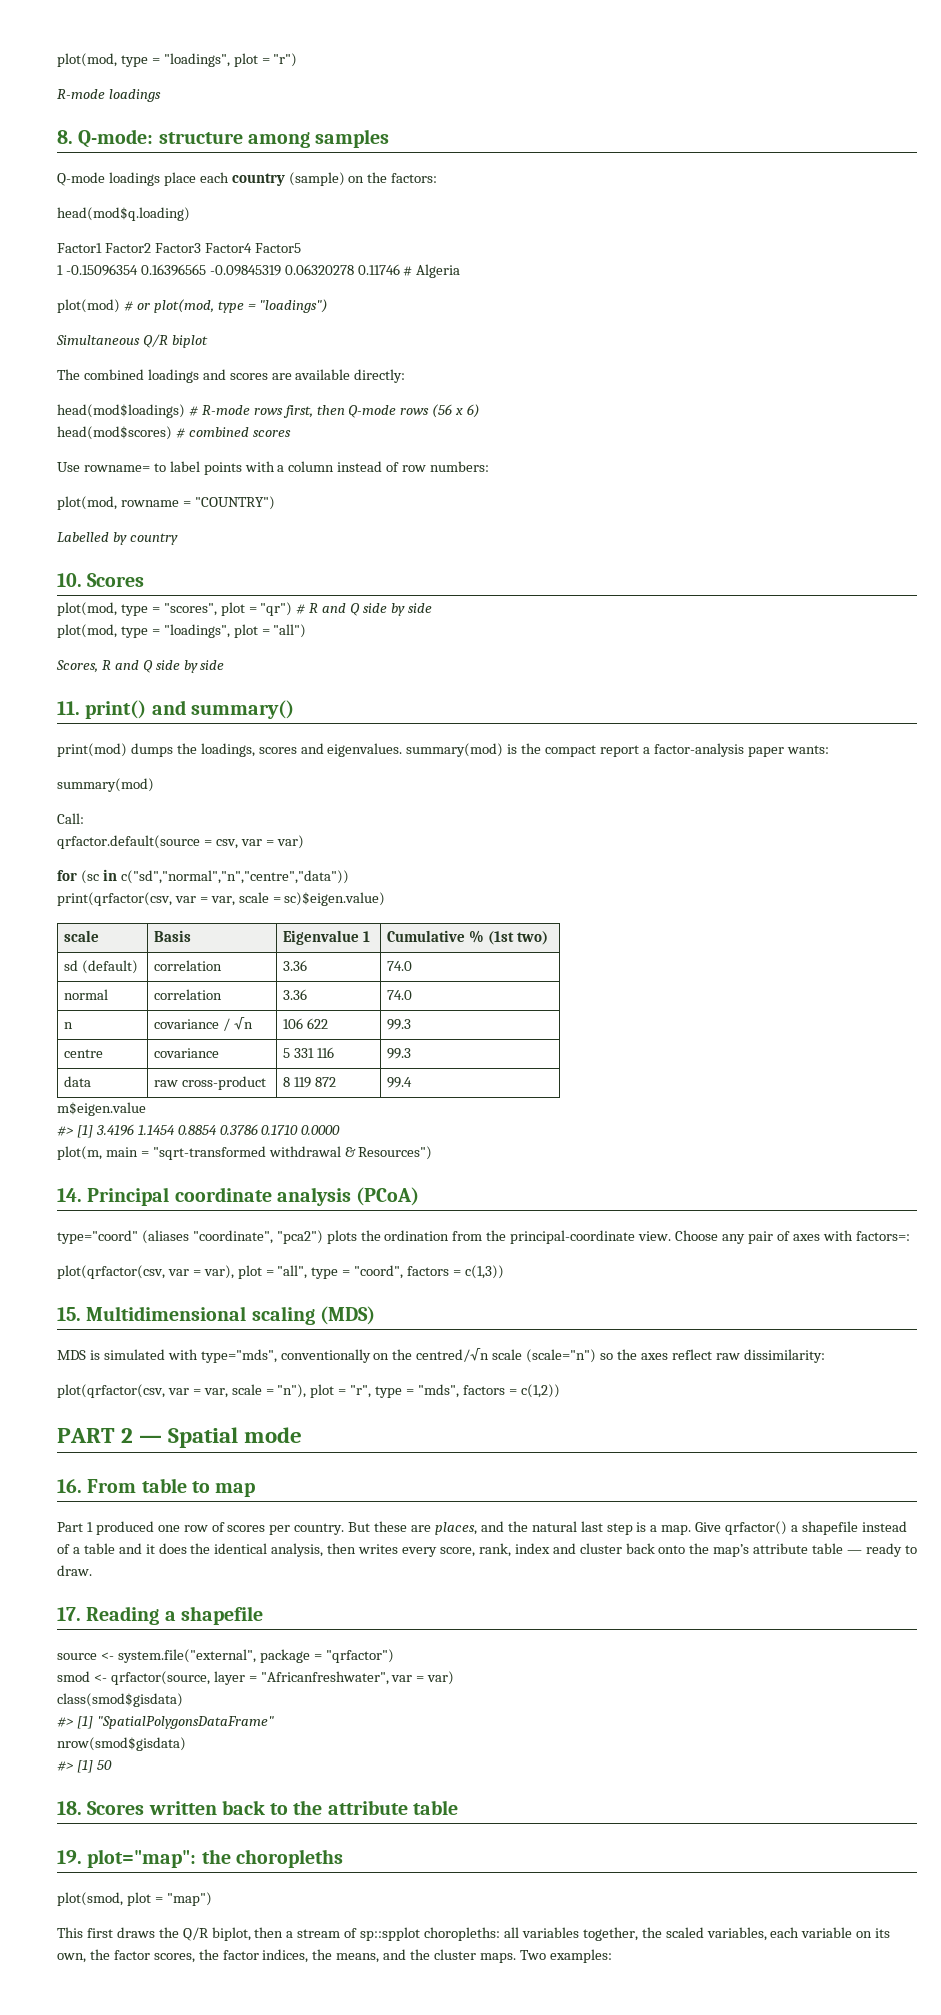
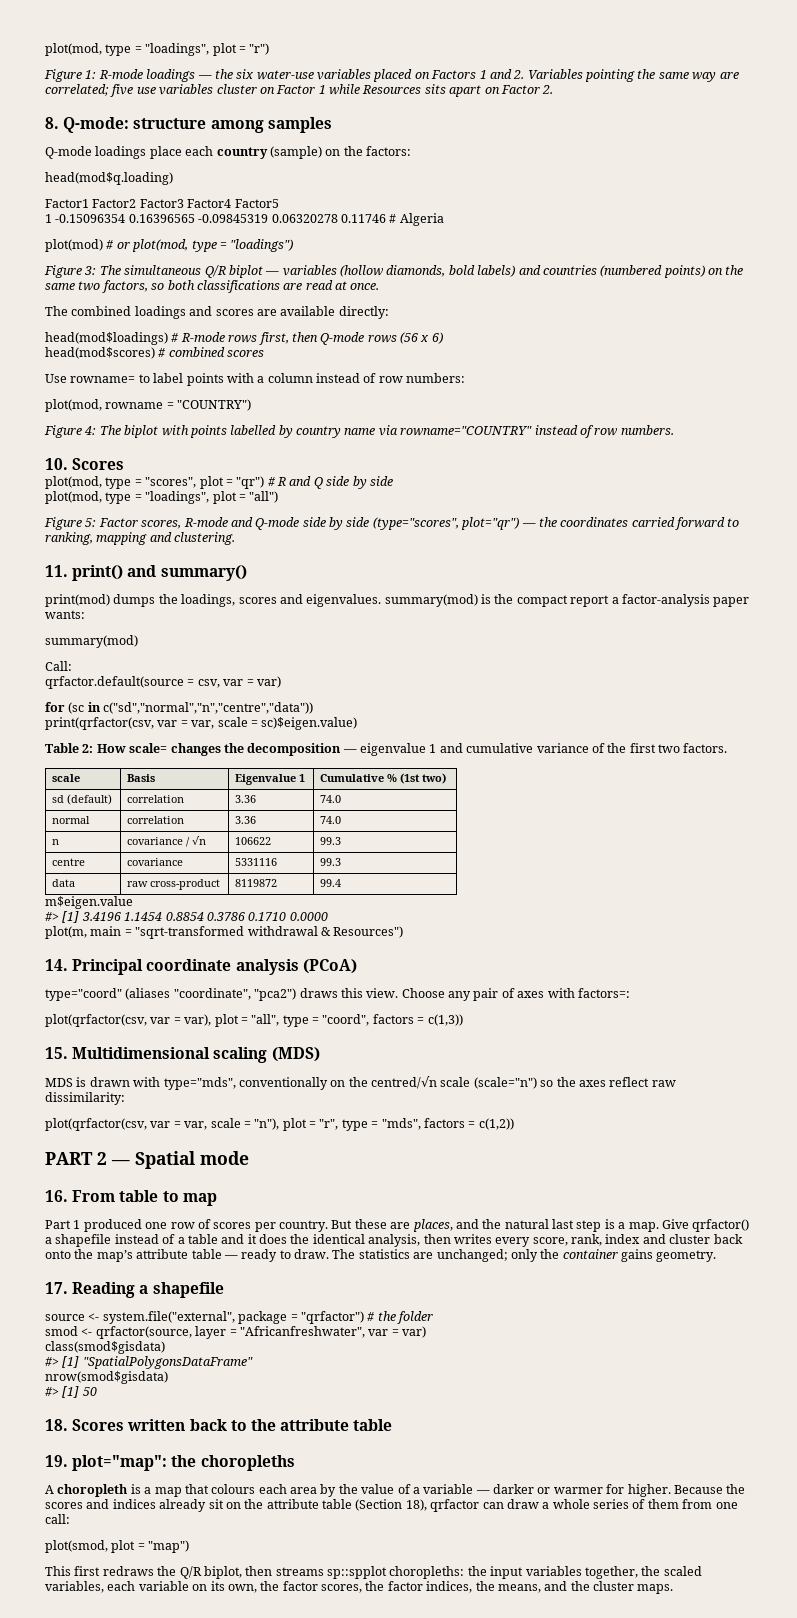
(298, 60) none -> [44,69,97,82] Figure 1:
(161, 95) none -> [197,69,739,82] [45,84,554,97] — the six water-use variables placed on Factors 1 and 2. Variables pointing the same way are correlated; five use variables cluster on Factor 1 while Resources sits apart on Factor 2.
[56,334,208,348] Simultaneous Q/R biplot -> [44,265,744,278] [45,280,380,293] Figure 3: The simultaneous Q/R biplot — variables (hollow diamonds, bold labels) and countries (numbered points) on the same two factors, so both classifications are read at once.
[57,532,178,545] Labelled by country -> [44,425,674,438] Figure 4: The biplot with points labelled by country name via rowname="COUNTRY" instead of row numbers.
[56,660,225,673] Scores, R and Q side by side -> [44,517,740,530] [45,532,236,545] Figure 5: Factor scores, R-mode and Q-mode side by side (type="scores", plot="qr") — the coordinates carried forward to ranking, mapping and clustering.
(386, 899) none -> [45,743,728,756] // Table 2: How scale= changes the decomposition — eigenvalue 1 and cumulative variance of the first two factors.
[283,1018,329,1029] 106 622 -> [234,837,271,845] 106622
[283,1047,335,1058] 5 331 116 -> [234,858,277,866] 5331116
[283,1077,337,1088] 8 119 872 -> [234,879,277,887] 8119872
[326,1230,636,1244] plots the ordination from the principal-coordinate -> [299,988,363,998] draws this
[103,1349,165,1360] simulated -> [89,1077,130,1087] drawn
(92, 1570) none -> [332,1249,717,1262] The statistics are unchanged; only the container gains geometry.
(394, 1656) none -> [367,1311,433,1324] # the folder
(343, 1858) none -> [45,1484,746,1497] [45,1499,738,1512] [45,1514,70,1524] // A choropleth is a map that colours each area by the value of a variable — darker or warmer for higher. Because the scores and indices already sit on the attribute table (Section 18), qrfactor can draw a whole series of them from one call:
[116,1927,155,1938] draws -> [102,1566,154,1576] redraws
[286,1927,519,1941] a stream of sp::spplot choropleths: all -> [275,1566,524,1579] streams sp::spplot choropleths: the input
[519,1949,612,1963] Two examples: -> (674, 1589) none

